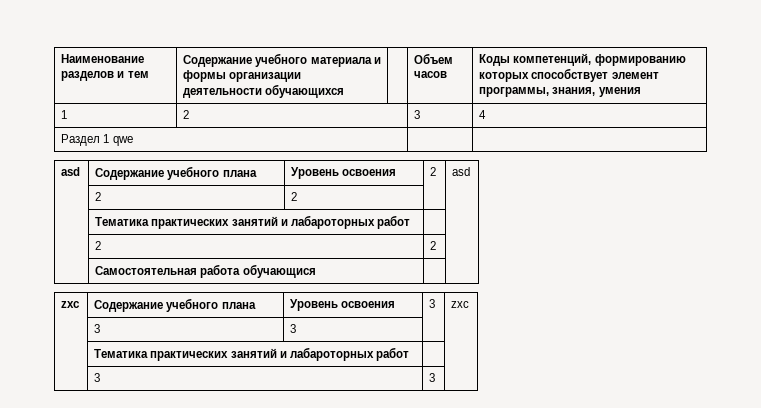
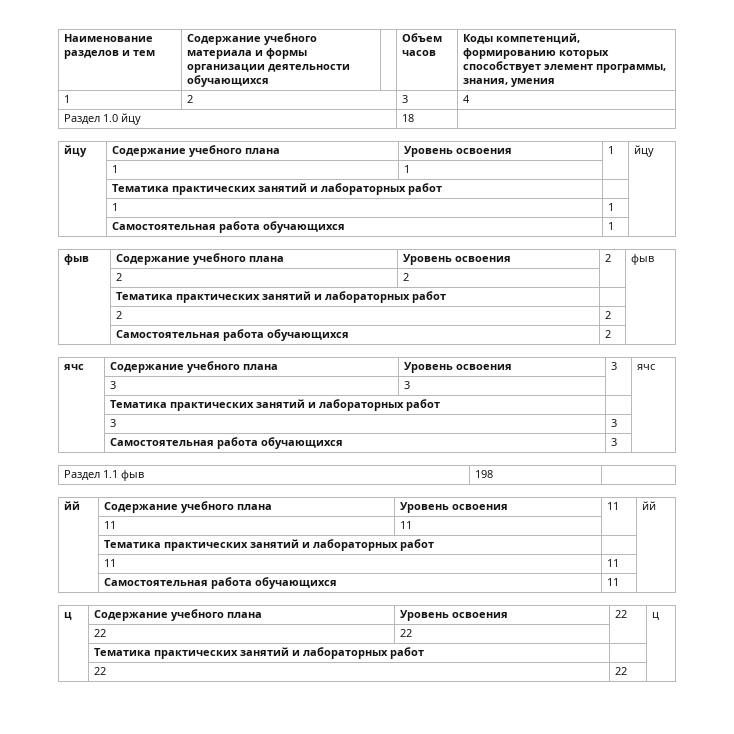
[103,134,133,146] [61,167,81,176] 1 qwe | | // asd -> [102,113,141,125] [401,114,414,122] [63,145,87,157] [111,145,280,157] [403,146,512,157] [607,146,614,154] [633,145,654,157] [111,165,118,173] [403,165,410,173] [111,183,442,195] [111,203,118,211] [607,203,614,211] [111,221,345,233] [607,222,614,230] [63,254,89,265] 1.0 йцу | 18 | // йцу | Содержание учебного плана | Уровень освоения | 1 | йцу // | 1 | 1 | | // | Тематика практических занятий и лабораторных работ | | // | 1 | 1 | // | Самостоятельная работа обучающихся | 1 | // фыв
[452,167,471,176] asd -> [630,254,654,265] фыв
[290,215,375,229] лабароторных -> [324,291,410,303] лабораторных
[242,264,316,278] [61,301,81,308] обучающися | | // zxc -> [266,329,349,341] [604,330,611,338] [63,364,84,370] обучающихся | 2 | // ячс
[451,301,470,308] zxc -> [636,364,655,370] ячс
[289,347,374,361] лабароторных -> [318,399,404,411] лабораторных
(436, 377) none -> [109,437,343,449] [610,438,617,446] [63,470,144,481] [474,470,493,478] [63,501,80,510] [103,501,272,513] [399,502,508,513] [606,502,619,510] [641,501,656,510] [103,521,116,529] [399,521,412,529] [103,539,434,551] [103,559,116,567] [606,559,619,567] [103,577,337,589] [606,578,619,586] [63,612,72,620] [93,609,262,621] [399,610,508,621] [614,610,627,618] [651,612,659,621] [93,629,106,637] [399,629,412,637] [93,647,424,659] [93,667,106,675] [614,667,627,675] // | Самостоятельная работа обучающихся | 3 | // Раздел 1.1 фыв | 198 | // йй | Содержание учебного плана | Уровень освоения | 11 | йй // | 11 | 11 | | // | Тематика практических занятий и лабораторных работ | | // | 11 | 11 | // | Самостоятельная работа обучающихся | 11 | // ц | Содержание учебного плана | Уровень освоения | 22 | ц // | 22 | 22 | | // | Тематика практических занятий и лабораторных работ | | // | 22 | 22 |

